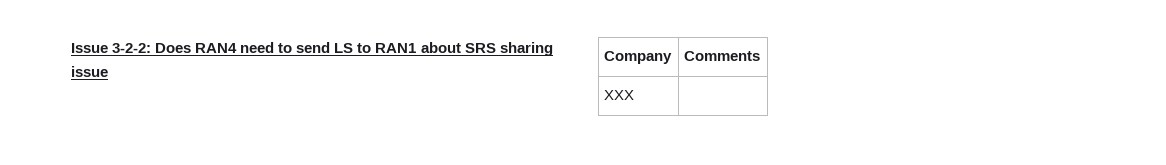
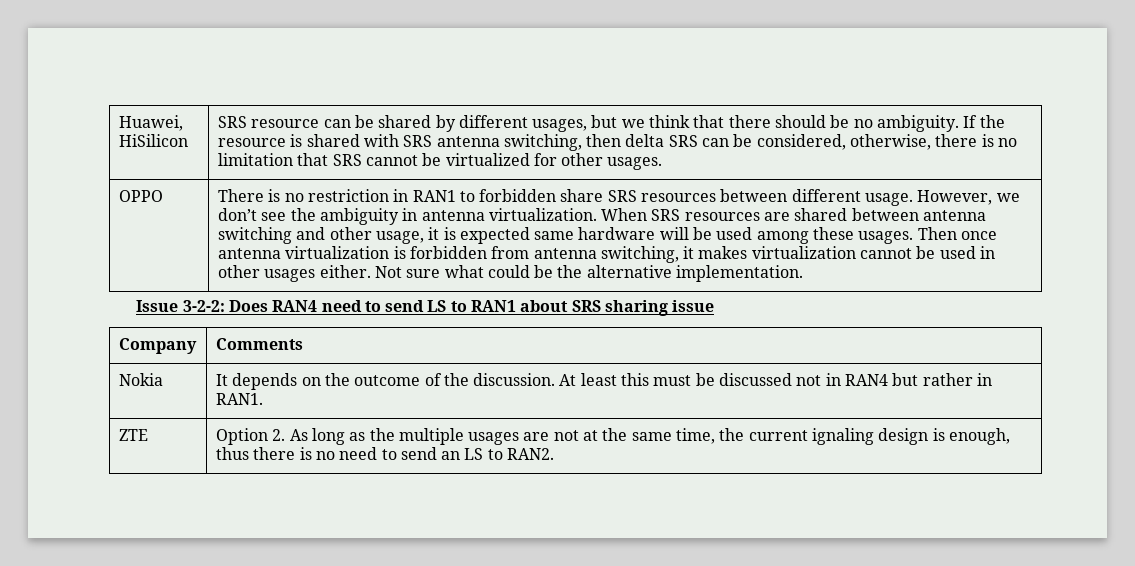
(71, 48) none -> [118,115,183,131] [118,134,188,147] [217,115,1005,132] [217,134,1018,151] [217,153,663,170] [118,190,163,202] [217,189,1020,206] [217,208,987,225] [217,227,998,244] [217,246,996,263] [217,265,804,282] Huawei, HiSilicon | SRS resource can be shared by different usages, but we think that there should be no ambiguity. If the resource is shared with SRS antenna switching, then delta SRS can be considered, otherwise, there is no limitation that SRS cannot be virtualized for other usages. // OPPO | There is no restriction in RAN1 to forbidden share SRS resources between different usage. However, we don’t see the ambiguity in antenna virtualization. When SRS resources are shared between antenna switching and other usage, it is expected same hardware will be used among these usages. Then once antenna virtualization is forbidden from antenna switching, it makes virtualization cannot be used in other usages either. Not sure what could be the alternative implementation. //
[604,90,635,100] XXX | -> [118,373,163,386] [215,373,992,390] [215,393,263,405] [118,429,148,441] [215,428,1010,445] [215,447,555,460] Nokia | It depends on the outcome of the discussion. At least this must be discussed not in RAN4 but rather in RAN1. // ZTE | Option 2. As long as the multiple usages are not at the same time, the current ignaling design is enough, thus there is no need to send an LS to RAN2.

